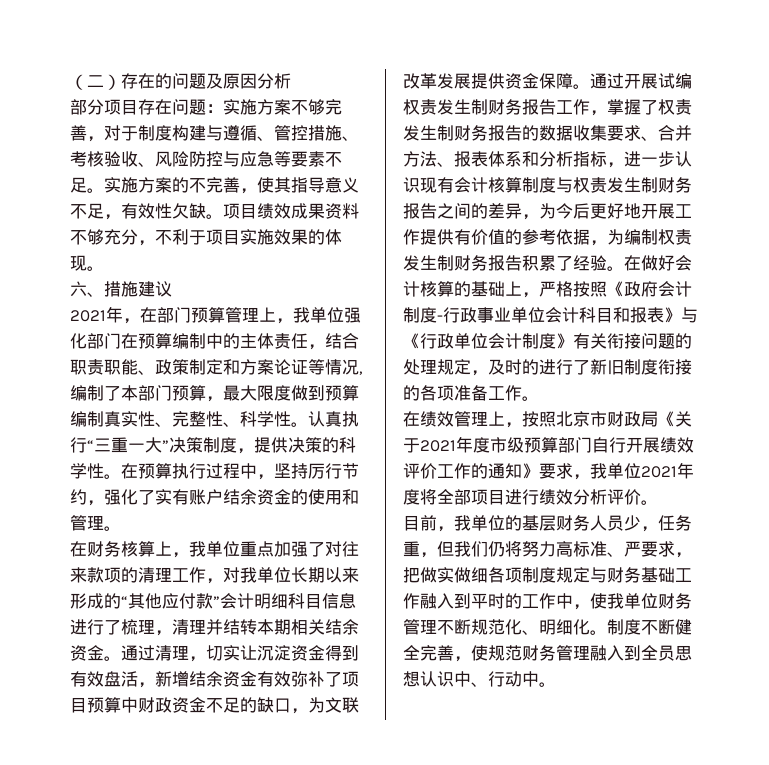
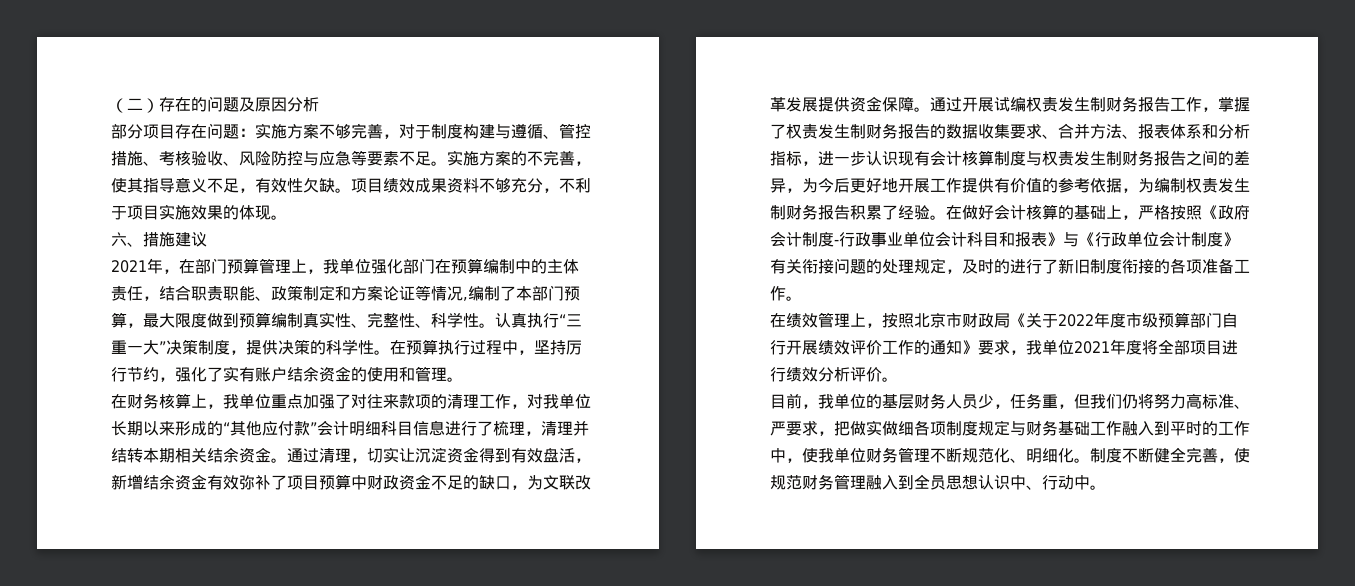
[420,440,456,452] 2021 -> [1058,314,1094,327] 2022

